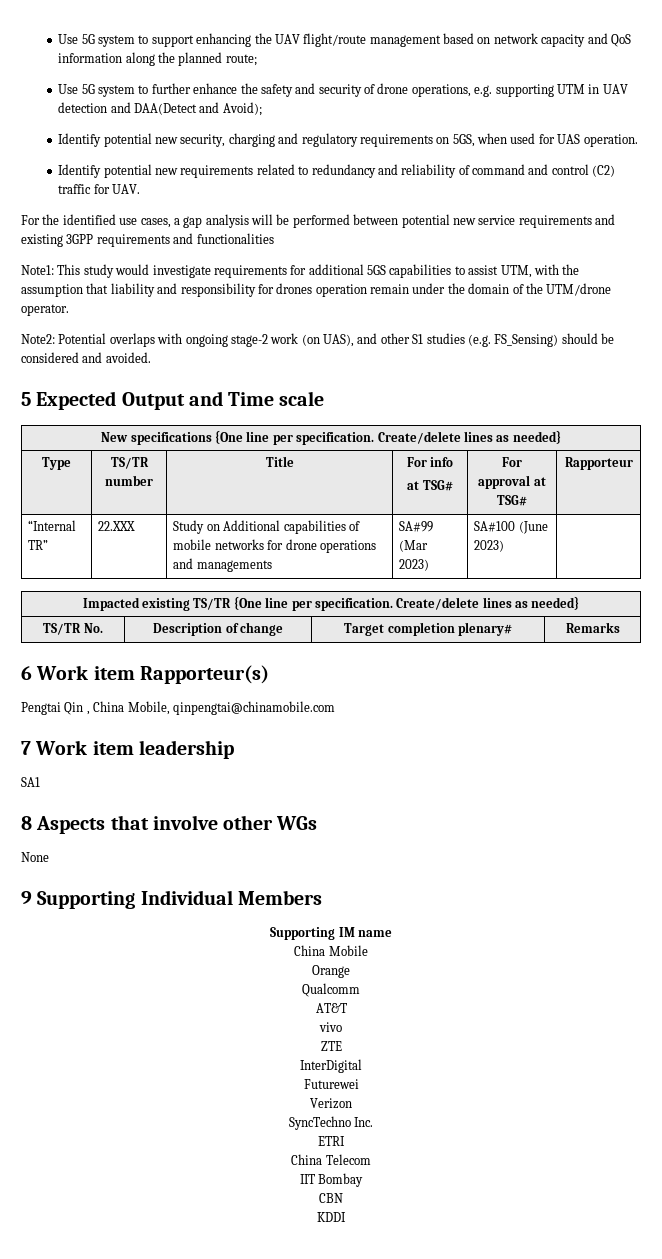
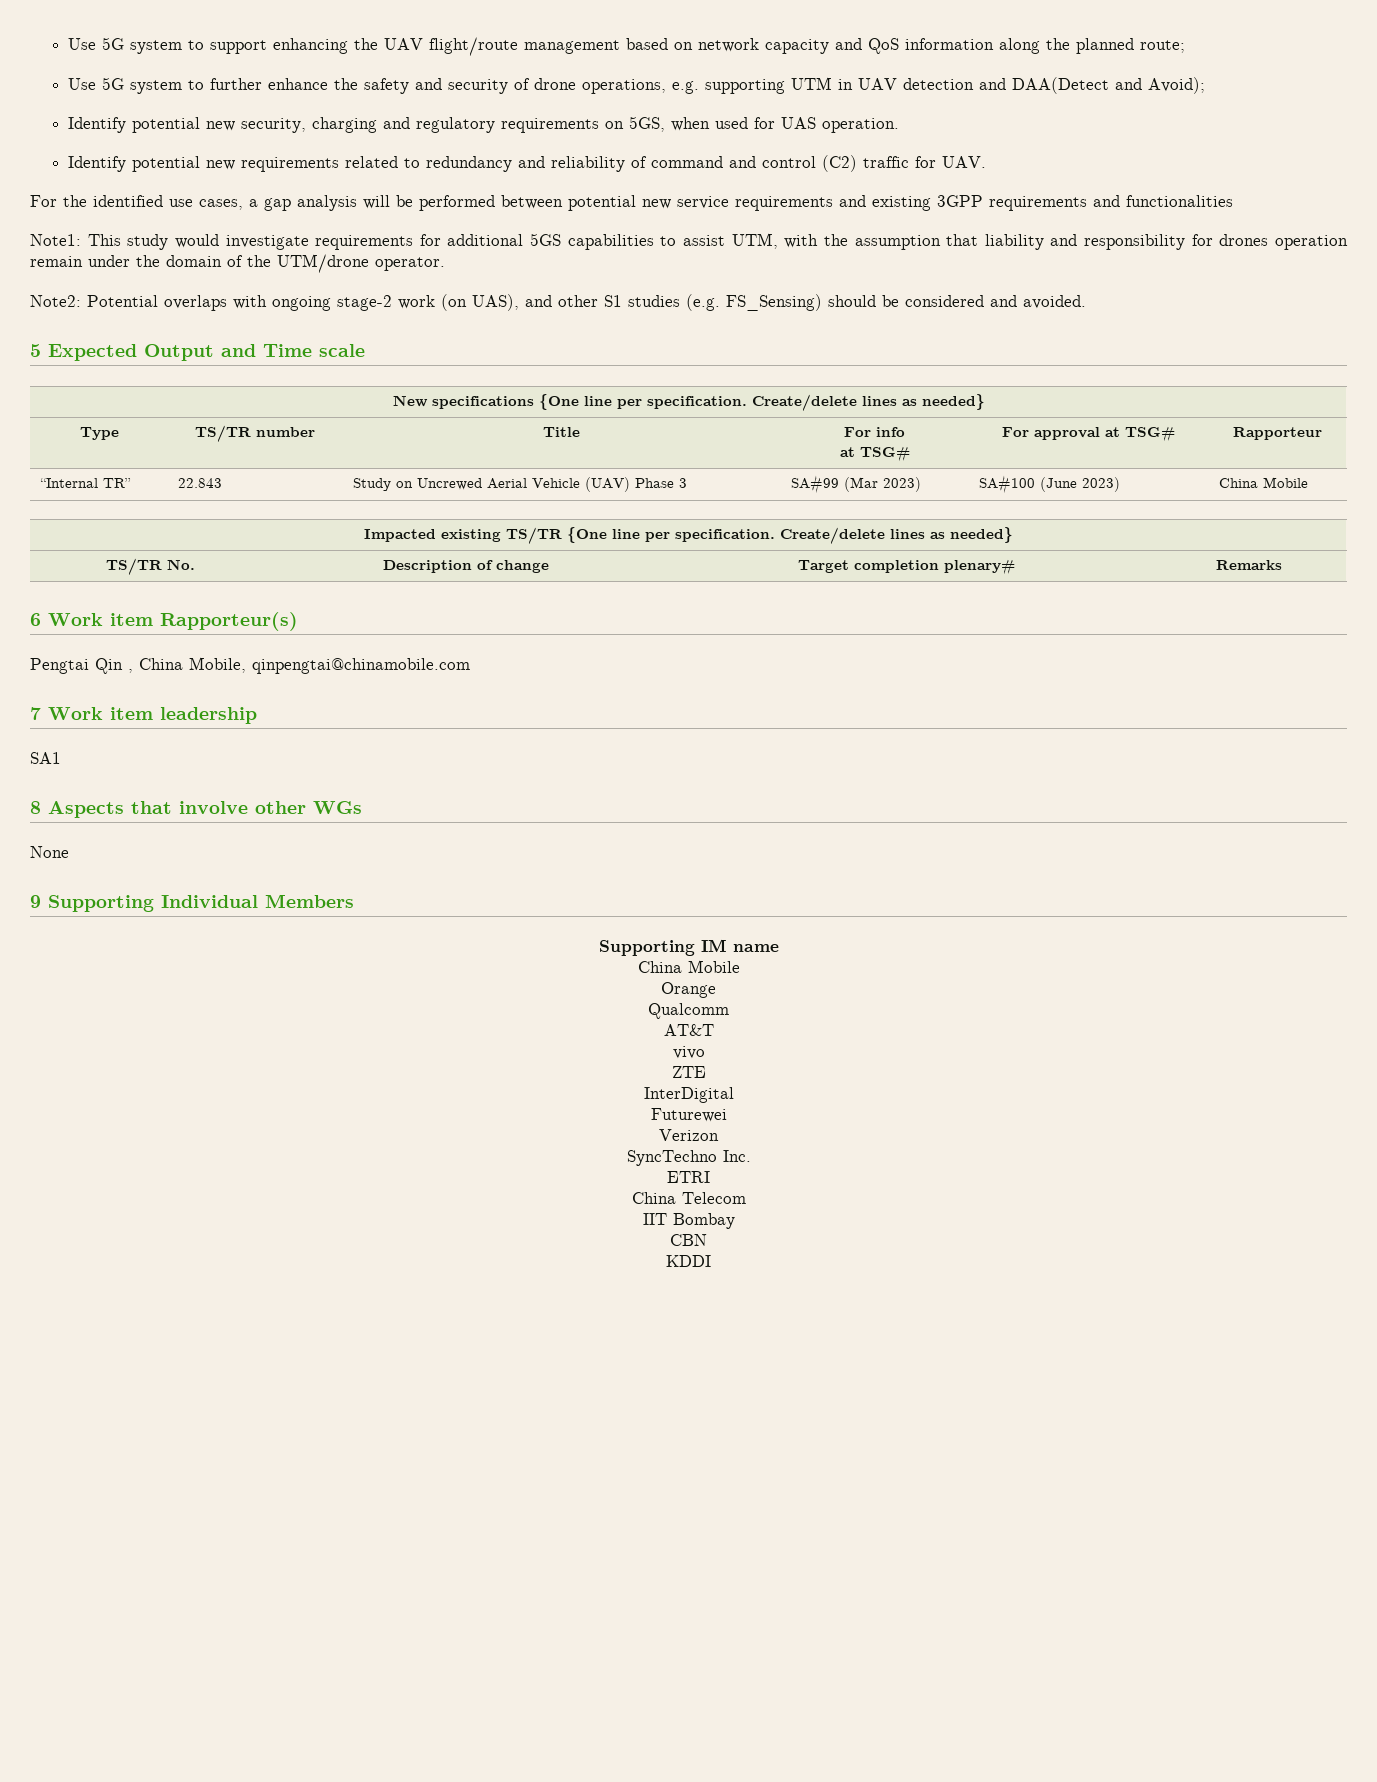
[98,521,136,531] 22.XXX -> [178,478,223,488] 22.843
[223,520,360,534] [173,539,376,553] [173,558,272,572] Additional capabilities of mobile networks for drone operations and managements -> [417,477,688,492] Uncrewed Aerial Vehicle (UAV) Phase 3
(505, 546) none -> [1219,477,1309,488] China Mobile

